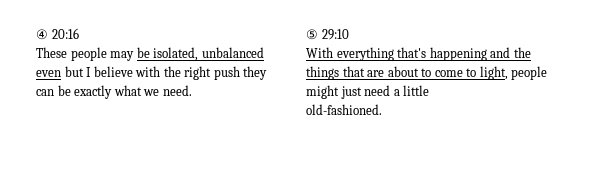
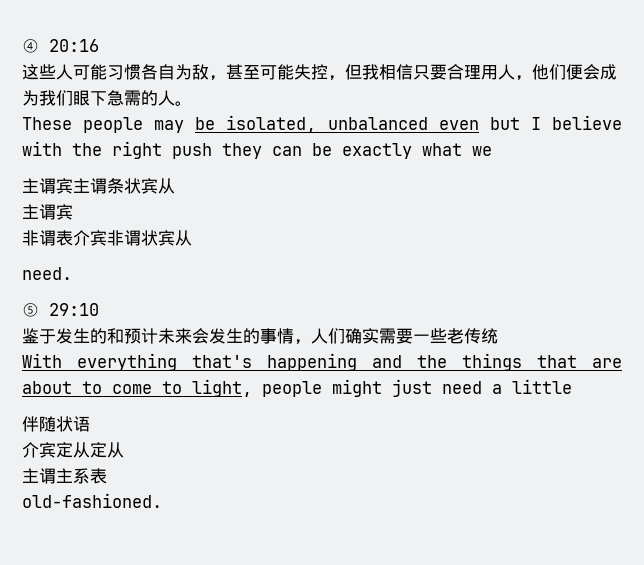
(79, 33) none -> [22,64,617,81] [22,90,192,106] // 这些人可能习惯各自为敌，甚至可能失控，但我相信只要合理用人，他们便会成为我们眼下急需的人。
[162,85,192,96] [306,29,349,40] need. // ⑤ 29:10 -> [22,178,175,194] [22,204,73,220] [22,230,192,246] [22,267,72,280] [22,303,99,317] [22,328,498,345] // 主谓宾主谓条状宾从 // 主谓宾 // 非谓表介宾非谓状宾从 // need. // ⑤ 29:10 // 鉴于发生的和预计未来会发生的事情，人们确实需要一些老传统
(430, 90) none -> [22,416,90,432] [22,442,124,458] [22,468,107,484] // 伴随状语 // 介宾定从定从 // 主谓主系表

